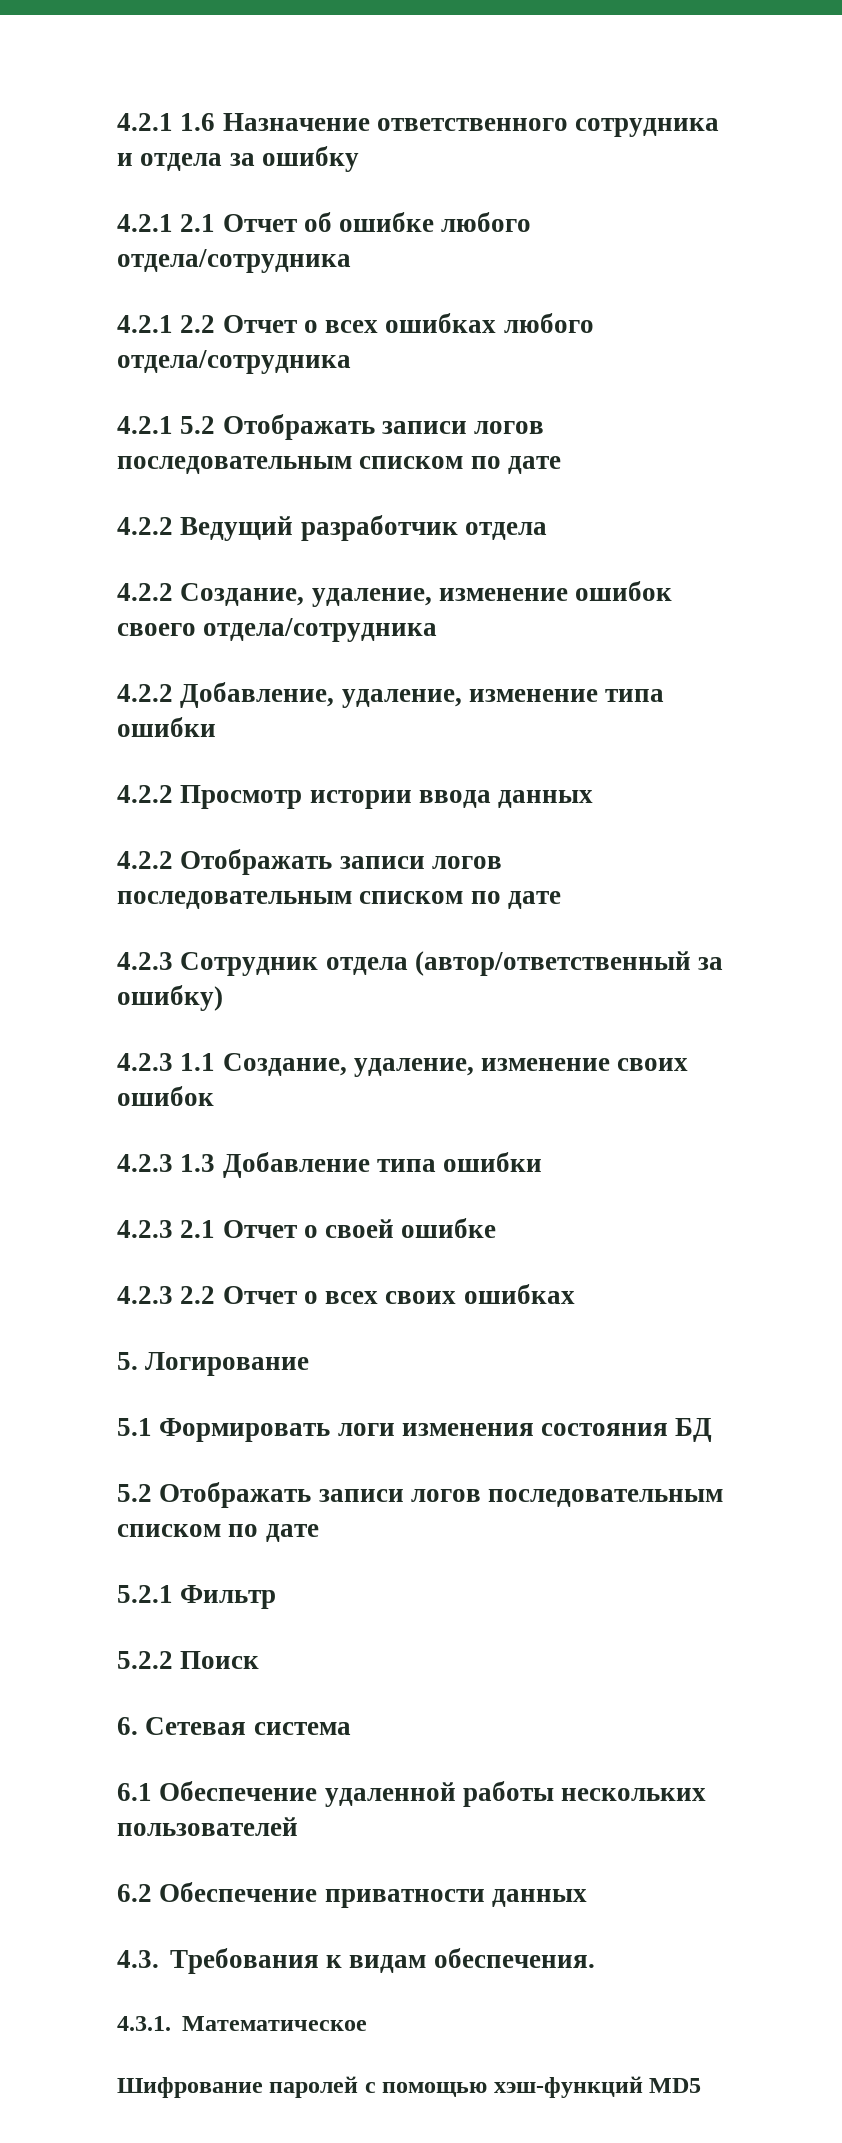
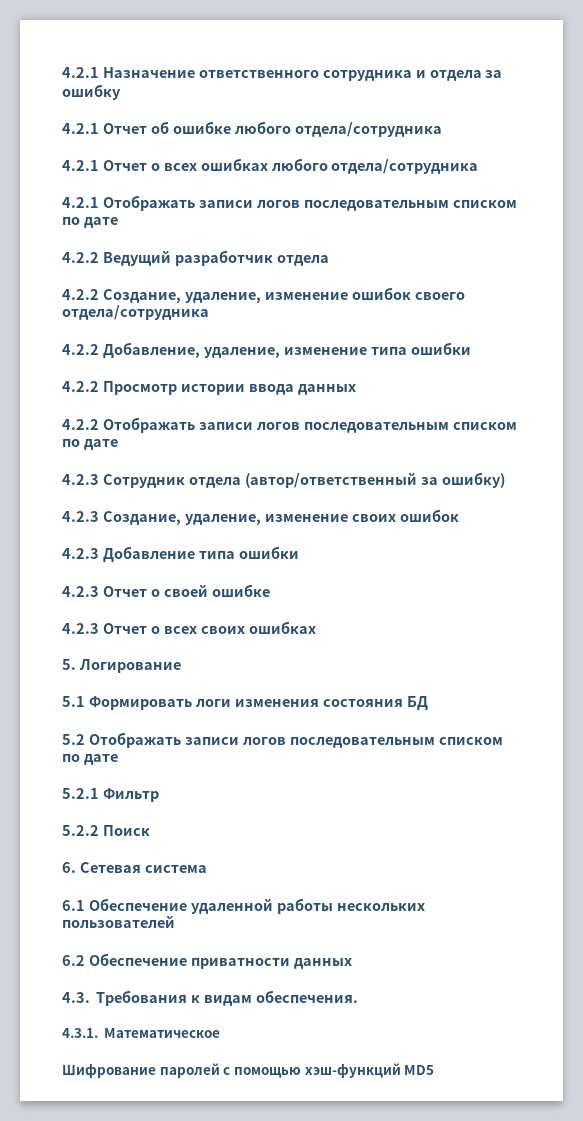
[117,113,216,131] 4.2.1 1.6 -> [62,67,99,78] 4.2.1
[180,214,216,232] 2.1 -> (99, 128) none
[180,315,216,333] 2.2 -> (99, 165) none
[180,416,216,434] 5.2 -> (99, 202) none
[180,1053,216,1071] 1.1 -> (99, 516) none
[180,1154,216,1172] 1.3 -> (99, 553) none
[180,1220,216,1238] 2.1 -> (99, 591) none
[180,1286,216,1304] 2.2 -> (99, 628) none

